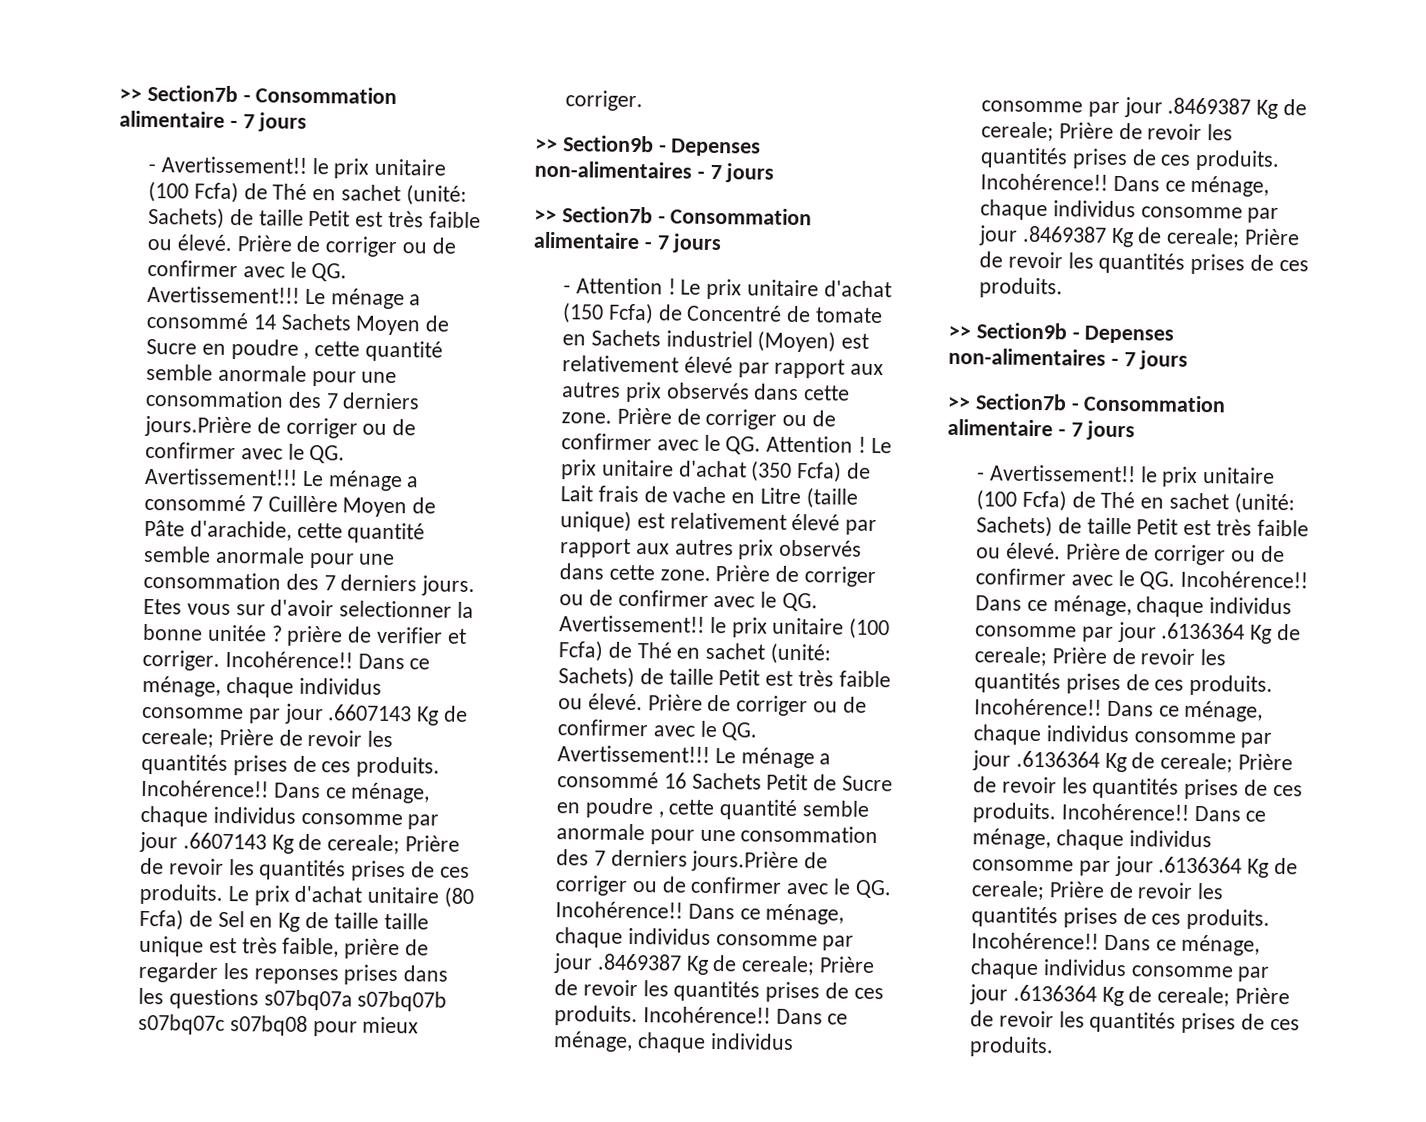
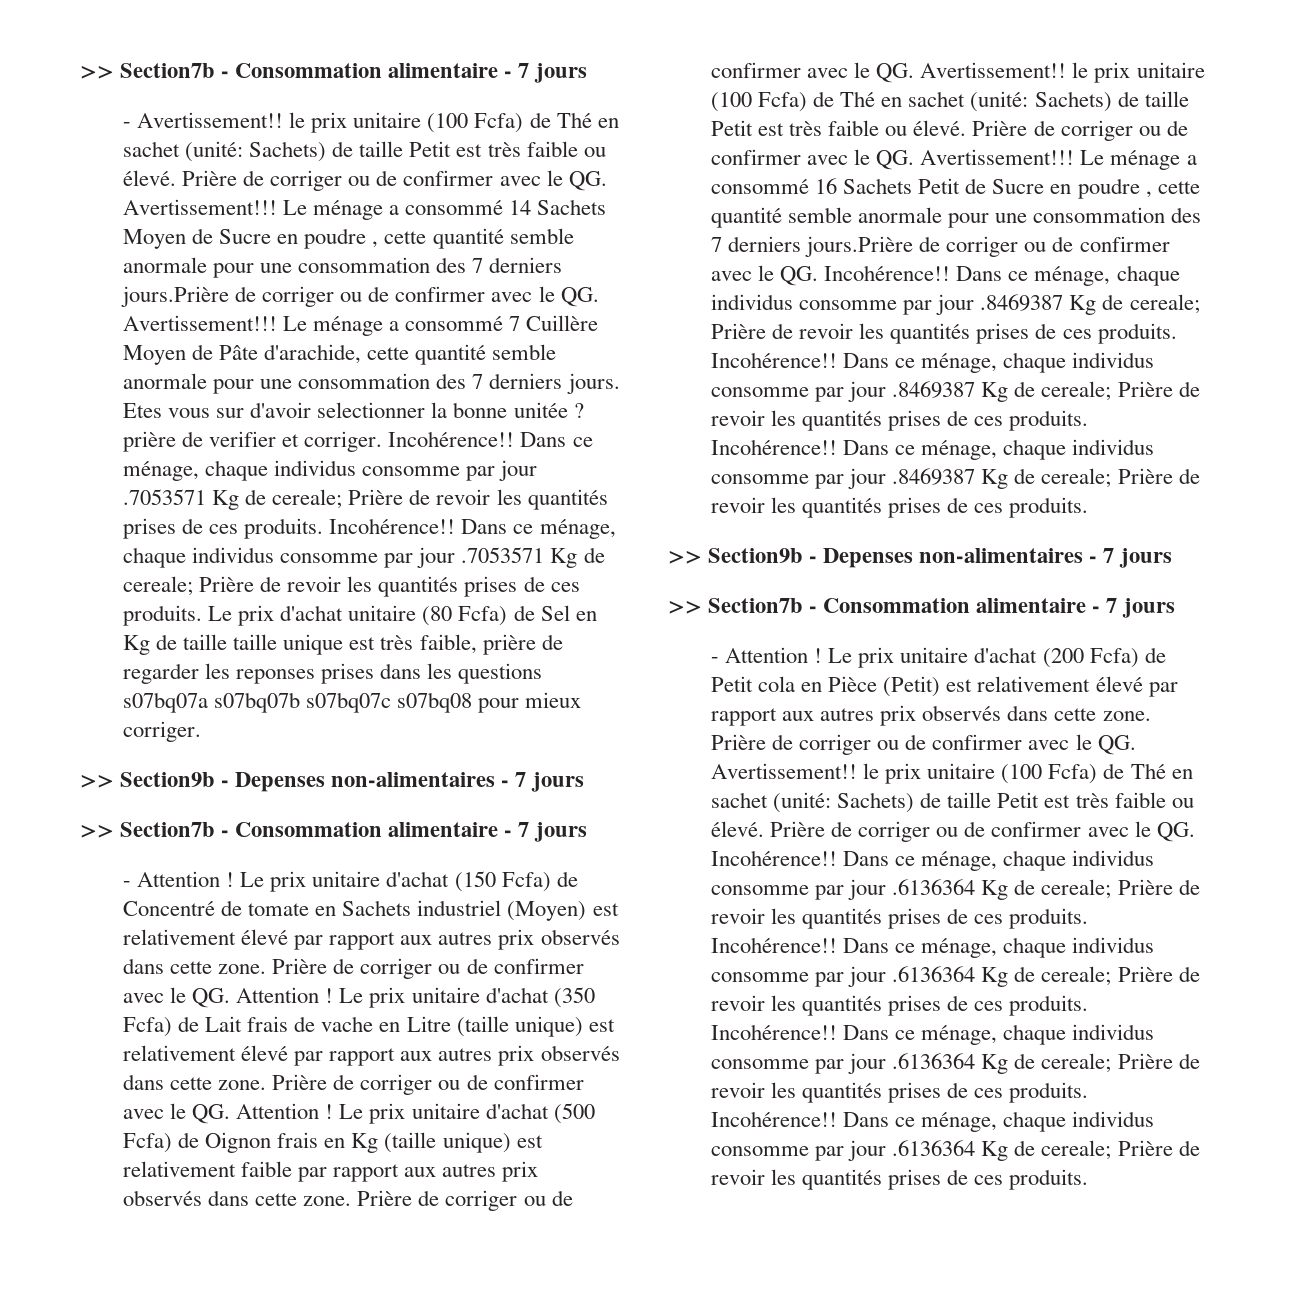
[327,704,413,722] .6607143 -> [122,489,206,505] .7053571
[182,832,267,850] .6607143 -> [461,547,545,563] .7053571
(819, 602) none -> [236,1103,595,1124] [122,1132,543,1153] [122,1161,539,1182] [122,1190,573,1211] [710,62,915,83] Attention ! Le prix unitaire d'achat (500 Fcfa) de Oignon frais en Kg (taille unique) est relativement faible par rapport aux autres prix observés dans cette zone. Prière de corriger ou de confirmer avec le QG.
(986, 476) none -> [725,647,1166,668] [710,676,1178,697] [710,705,1151,726] [710,734,1136,755] Attention ! Le prix unitaire d'achat (200 Fcfa) de Petit cola en Pièce (Petit) est relativement élevé par rapport aux autres prix observés dans cette zone. Prière de corriger ou de confirmer avec le QG.

